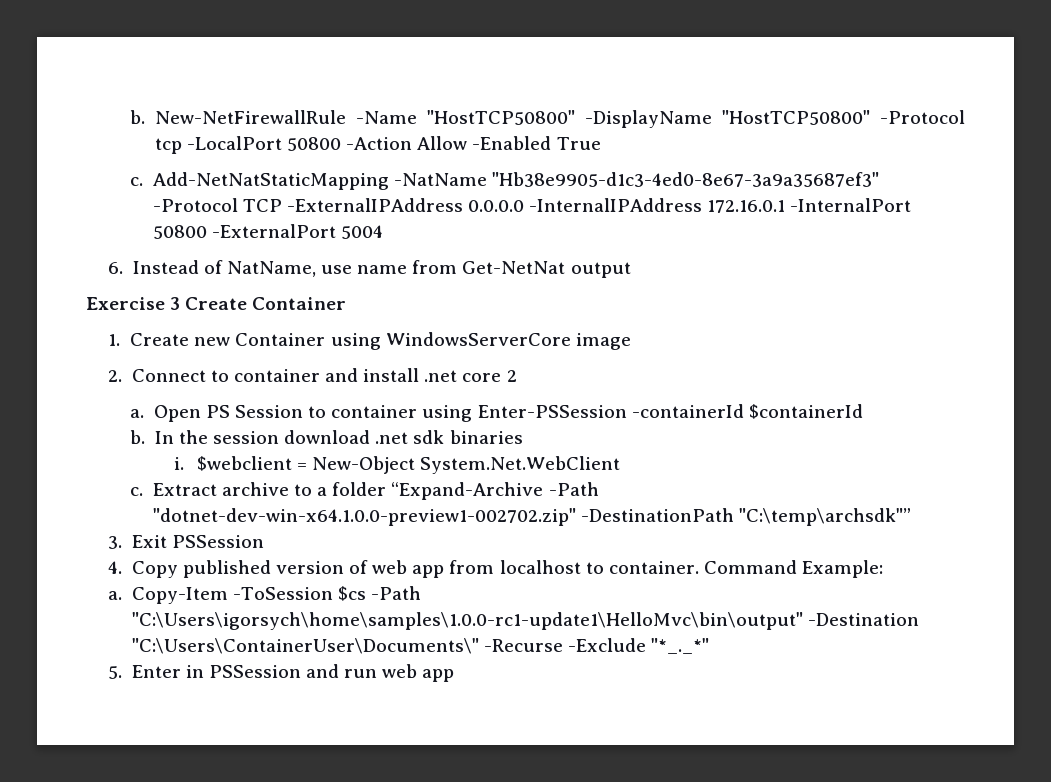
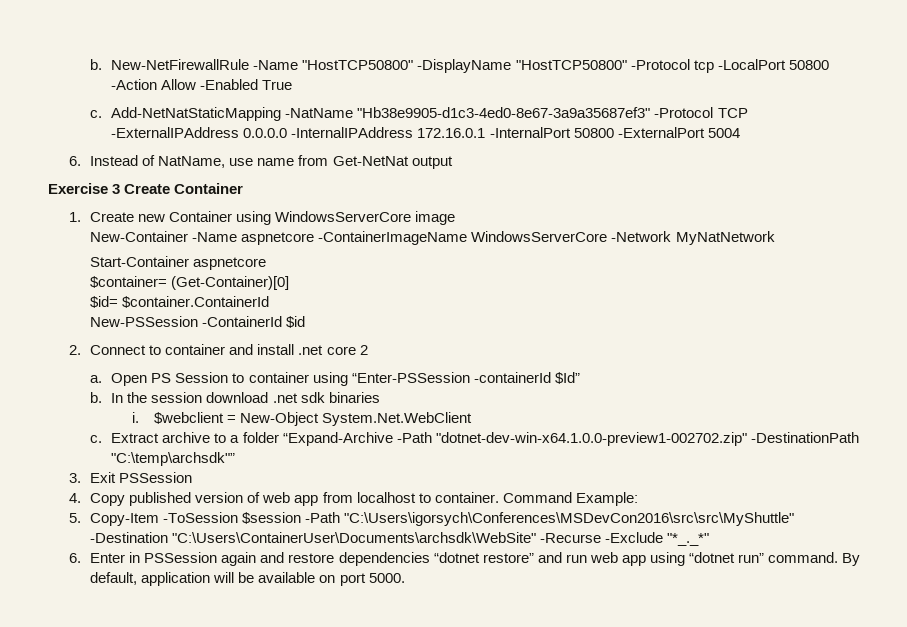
(631, 341) none -> [90,231,775,245] [90,256,267,270] [90,276,290,290] [90,296,270,308] [90,316,306,328] // New-Container -Name aspnetcore -ContainerImageName WindowsServerCore -Network MyNatNetwork // Start-Container aspnetcore // $container= (Get-Container)[0] // $id= $container.ContainerId // New-PSSession -ContainerId $id
[477,404,863,419] Enter-PSSession -containerId $containerId -> [351,372,580,384] “Enter-PSSession -containerId $Id”
[108,591,123,600] a. -> [69,513,82,523] 5.
[337,586,421,601] [131,612,919,630] [131,638,479,654] $cs -Path "C:\Users\igorsych\home\samples\1.0.0-rc1-update1\HelloMvc\bin\output" -Destination "C:\Users\ContainerUser\Documents\" -> [242,512,795,526] [90,532,537,543] $session -Path "C:\Users\igorsych\Conferences\MSDevCon2016\src\src\MyShuttle" -Destination "C:\Users\ContainerUser\Documents\archsdk\WebSite"
[108,666,123,679] 5. -> [69,553,82,563] 6.
[306,664,455,682] and run web app -> [221,552,861,566] [90,572,405,586] again and restore dependencies “dotnet restore” and run web app using “dotnet run” command. By default, application will be available on port 5000.

